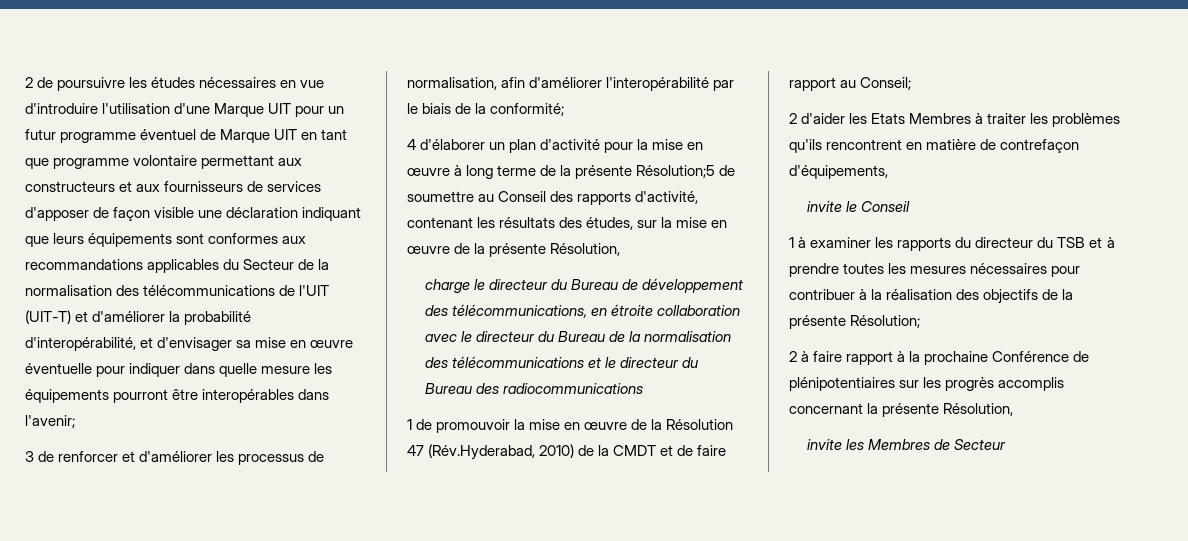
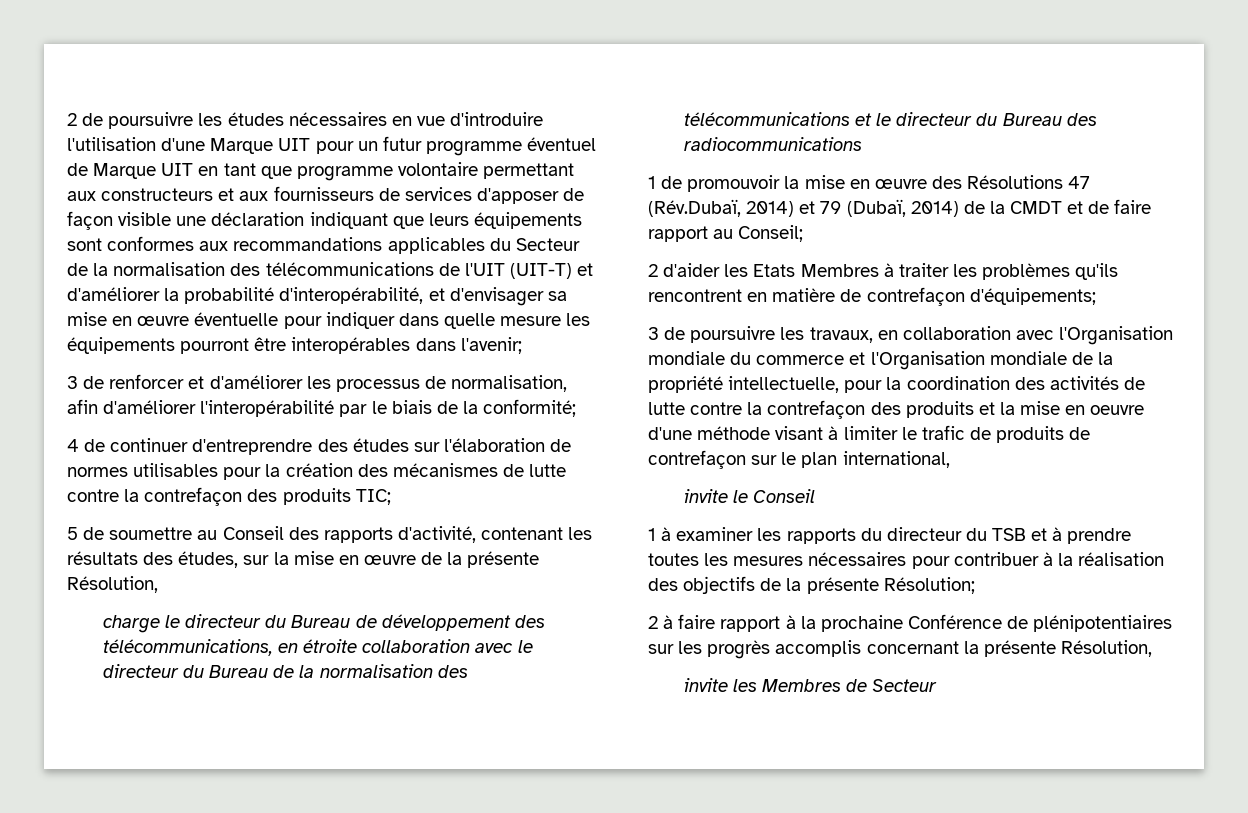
[420,139,704,153] [407,165,716,179] d'élaborer un plan d'activité pour la mise en œuvre à long terme de la présente Résolution;5 -> [84,438,572,455] [67,463,567,480] [67,487,391,506] [67,527,78,540] de continuer d'entreprendre des études sur l'élaboration de normes utilisables pour la création des mécanismes de lutte contre la contrefaçon des produits TIC; // 5
[631,419,734,430] [407,444,575,460] de la Résolution 47 (Rév.Hyderabad, 2010) -> [931,175,1091,189] [648,199,959,217] des Résolutions 47 (Rév.Dubaï, 2014) et 79 (Dubaï, 2014)
[789,165,888,179] d'équipements, -> [969,288,1096,305] [648,326,1174,345] [648,351,1113,370] [648,376,1145,393] [648,400,1145,419] [648,425,1091,443] [648,450,950,469] d'équipements; // 3 de poursuivre les travaux, en collaboration avec l'Organisation mondiale du commerce et l'Organisation mondiale de la propriété intellectuelle, pour la coordination des activités de lutte contre la contrefaçon des produits et la mise en oeuvre d'une méthode visant à limiter le trafic de produits de contrefaçon sur le plan international,

